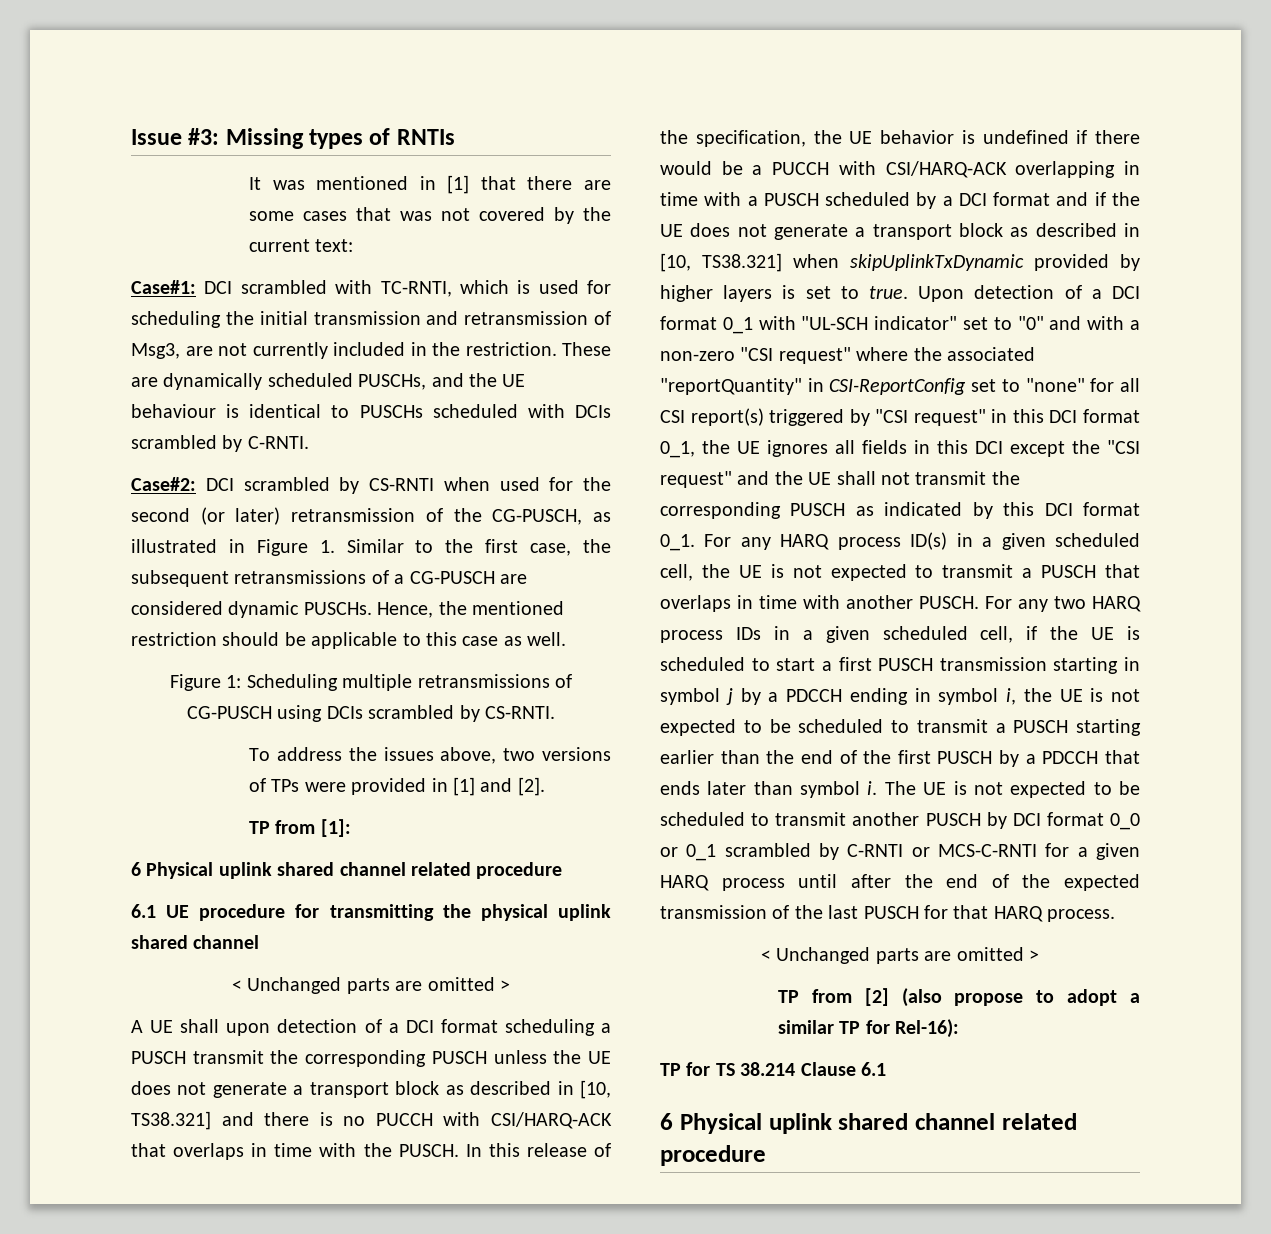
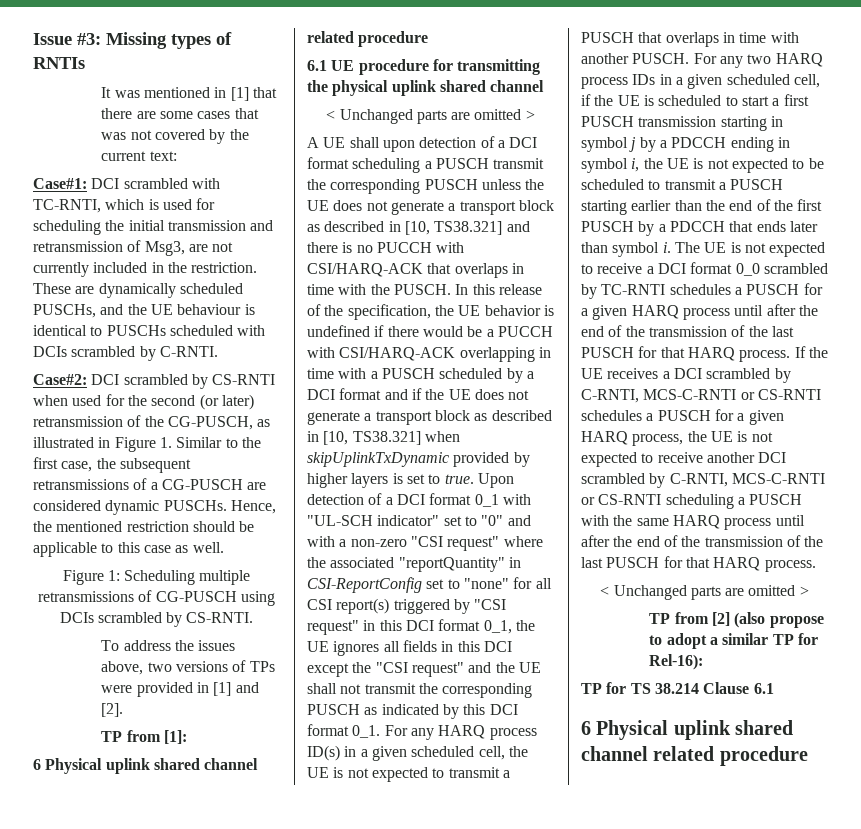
[1119,781,1140,795] [660,812,1140,830] [660,843,1037,861] be scheduled to transmit another PUSCH by DCI format 0_0 or 0_1 scrambled by C-RNTI or MCS-C-RNTI -> [597,262,828,276] [581,284,800,299] receive a DCI format 0_0 scrambled by TC-RNTI schedules a PUSCH
[1064,874,1140,891] expected -> [648,325,794,337] [581,346,828,362] [581,368,791,383] [581,389,821,403] [581,409,784,425] [581,431,773,446] [581,452,787,467] [581,473,825,488] [581,494,803,509] [581,515,805,530] [581,535,701,547] transmission of the last PUSCH for that HARQ process. If the UE receives a DCI scrambled by C-RNTI, MCS-C-RNTI or CS-RNTI schedules a PUSCH for a given HARQ process, the UE is not expected to receive another DCI scrambled by C-RNTI, MCS-C-RNTI or CS-RNTI scheduling a PUSCH with the same HARQ process until after the end of the

